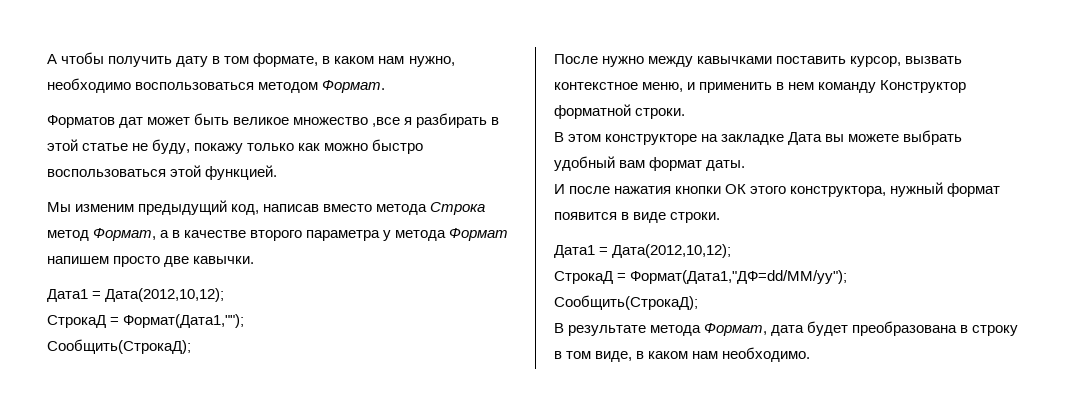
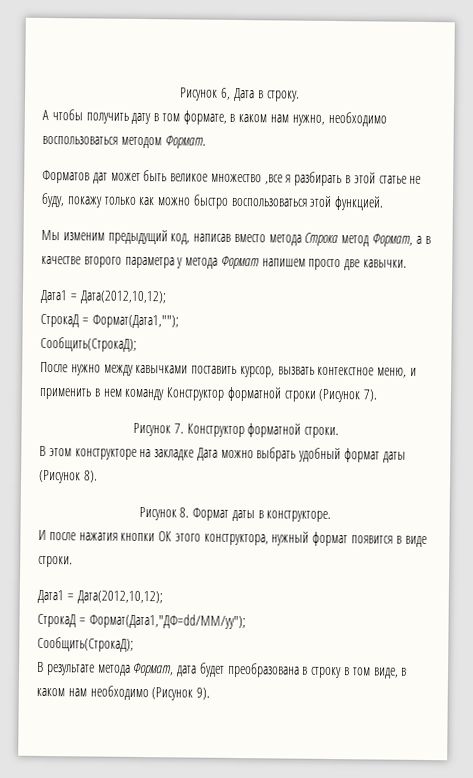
(47, 59) none -> [180,87,300,102] Рисунок 6, Дата в строку. //
(631, 111) none -> [283,388,379,403] [132,422,302,438] строки (Рисунок 7). // Рисунок 7. Конструктор форматной
[825,130,963,145] [554,156,746,171] вы можете выбрать удобный вам формат даты. -> [220,447,406,463] [39,469,98,484] [138,506,332,523] можно выбрать удобный формат даты (Рисунок 8). // Рисунок 8. Формат даты в конструкторе.
[722,347,811,362] необходимо. -> [89,685,211,701] необходимо (Рисунок 9).

